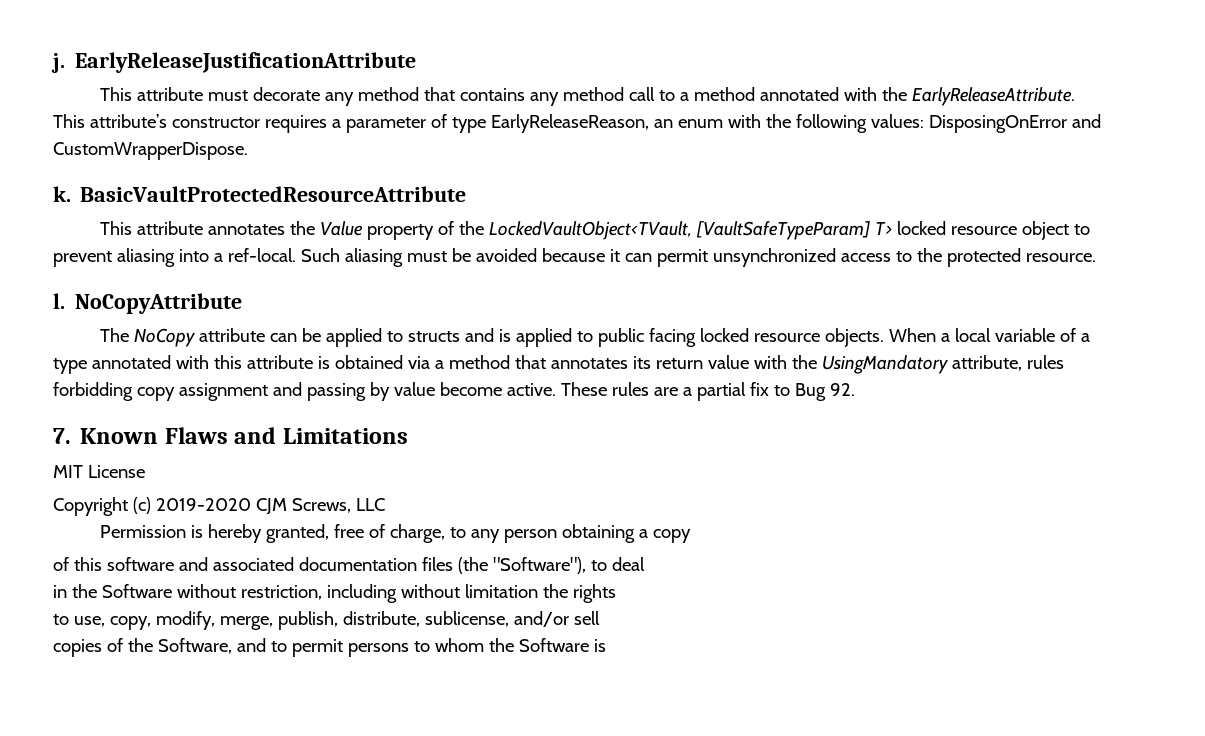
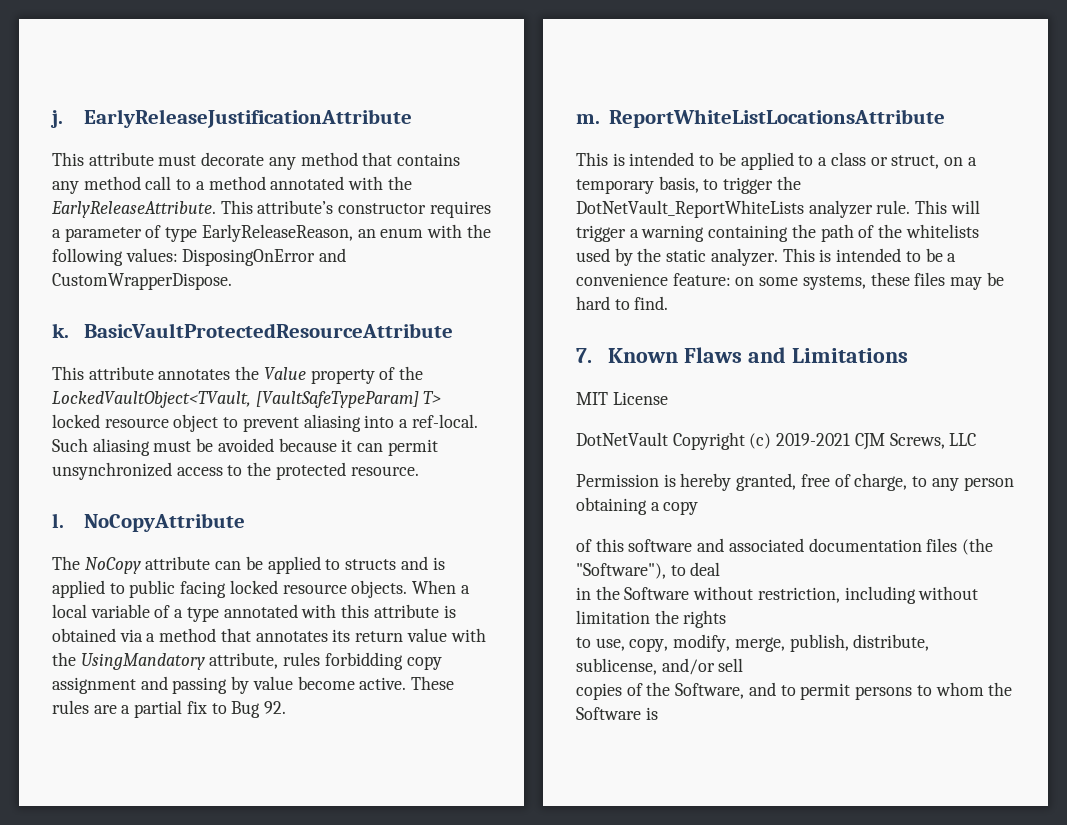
(855, 389) none -> [576,109,945,128] [576,152,977,170] [576,176,801,194] [576,200,980,218] [576,224,979,242] [576,248,957,266] [576,272,1004,290] [576,296,669,310] // m. ReportWhiteListLocationsAttribute // This is intended to be applied to a class or struct, on a temporary basis, to trigger the DotNetVault_ReportWhiteLists analyzer rule. This will trigger a warning containing the path of the whitelists used by the static analyzer. This is intended to be a convenience feature: on some systems, these files may be hard to find.
(145, 471) none -> [576,432,668,446] DotNetVault
[155,498,251,511] 2019-2020 -> [776,433,851,446] 2019-2021

